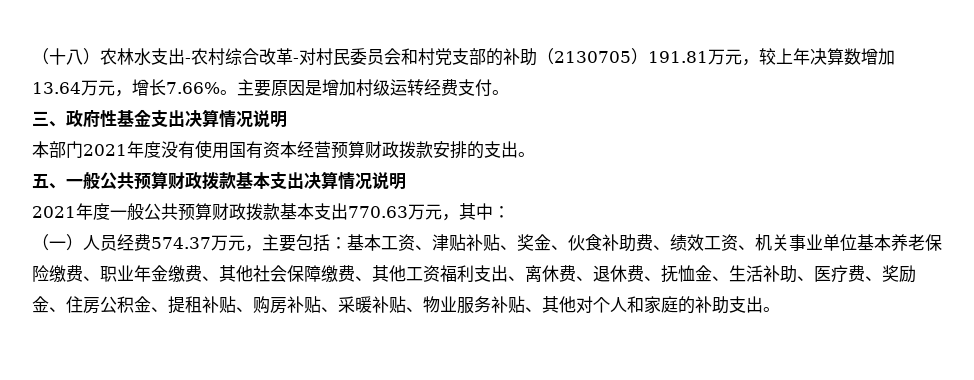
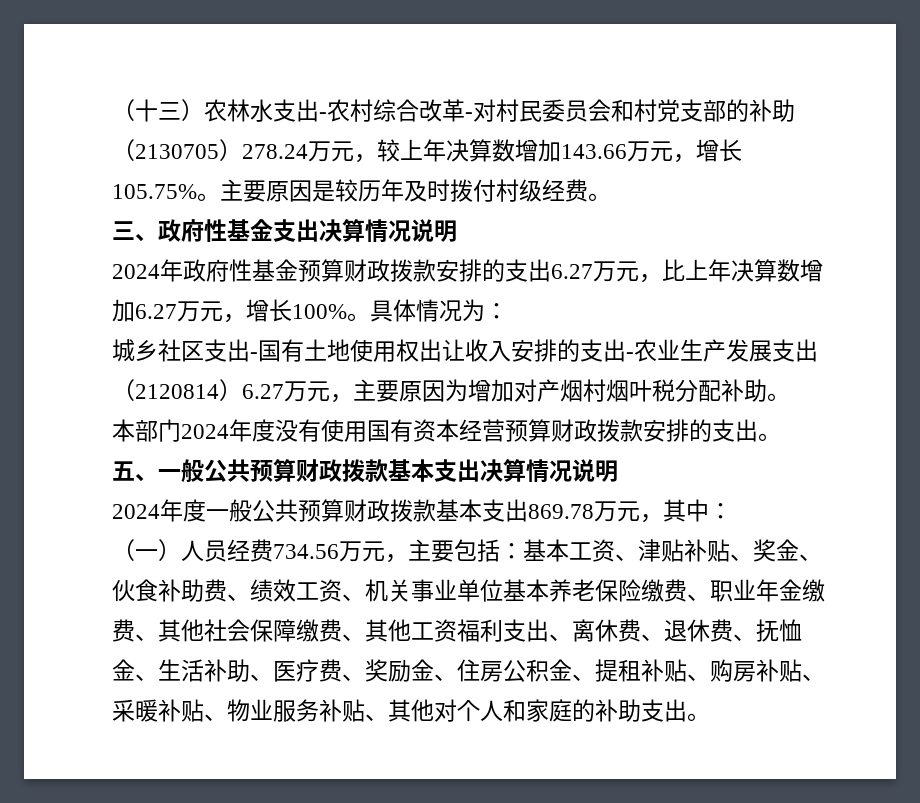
[66,49,83,65] 八 -> [158,102,181,120] 三
[648,51,708,63] 191.81 -> [242,144,308,159] 278.24
[32,79,220,97] 13.64万元，增长7.66% -> [561,139,742,163] [112,184,197,199] 143.66万元，增长105.75%
[322,79,492,97] 增加村级运转经费支付 -> [335,179,588,202] 较历年及时拨付村级经费
(287, 119) none -> [112,259,823,283] [112,299,508,323] [112,339,818,362] [112,379,790,403] // 2024年政府性基金预算财政拨款安排的支出6.27万元，比上年决算数增加6.27万元，增长100%。具体情况为： // 城乡社区支出-国有土地使用权出让收入安排的支出-农业生产发展支出（2120814）6.27万元，主要原因为增加对产烟村烟叶税分配补助。
[83,144,127,156] 2021 -> [181,424,229,439] 2024
[32,206,76,218] 2021 -> [112,504,160,519] 2024
[348,206,408,218] 770.63 -> [528,504,594,519] 869.78
[151,237,211,249] 574.37 -> [273,544,339,559] 734.56

